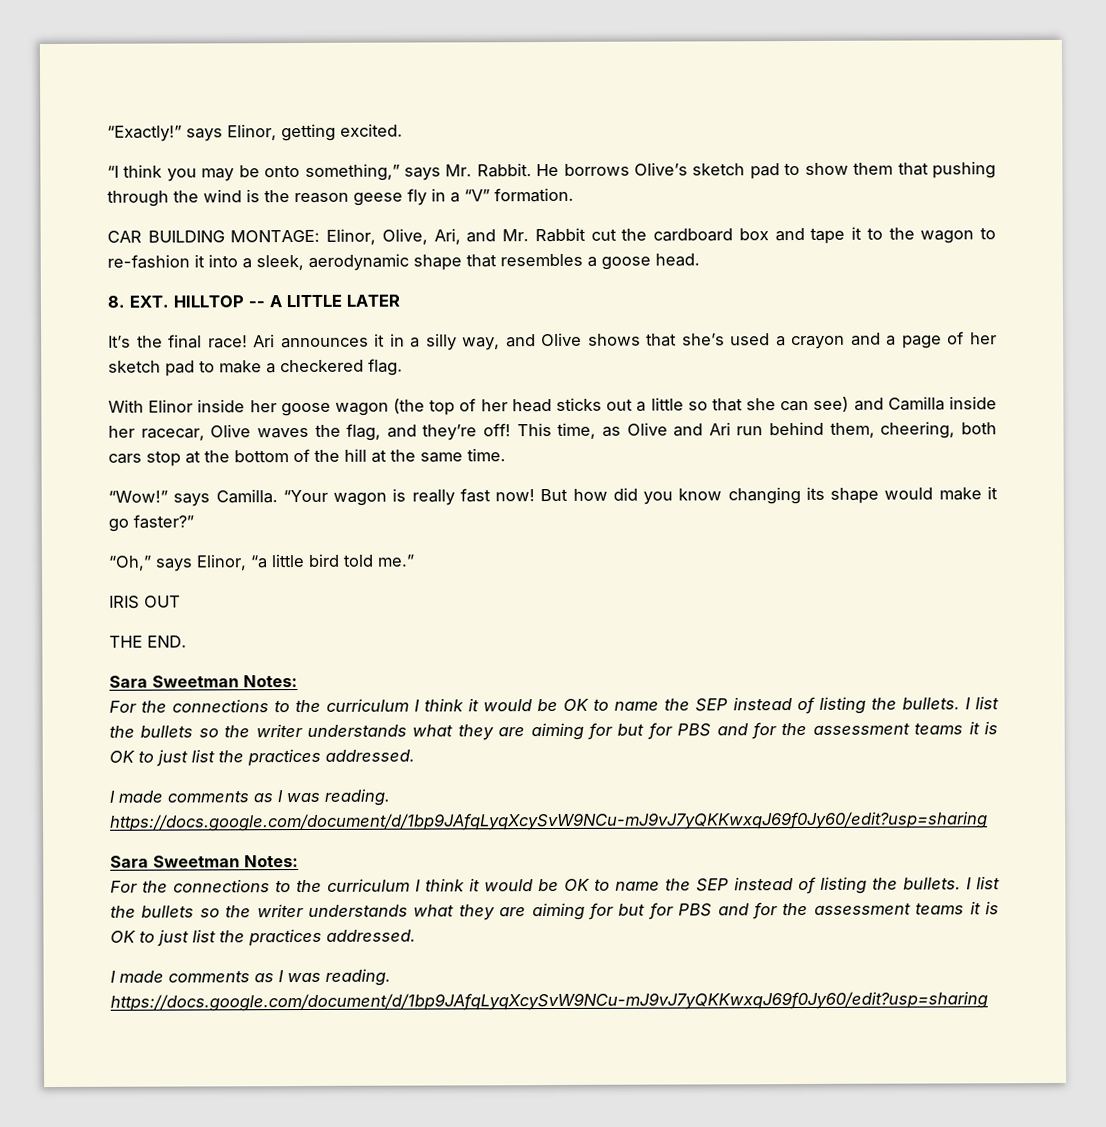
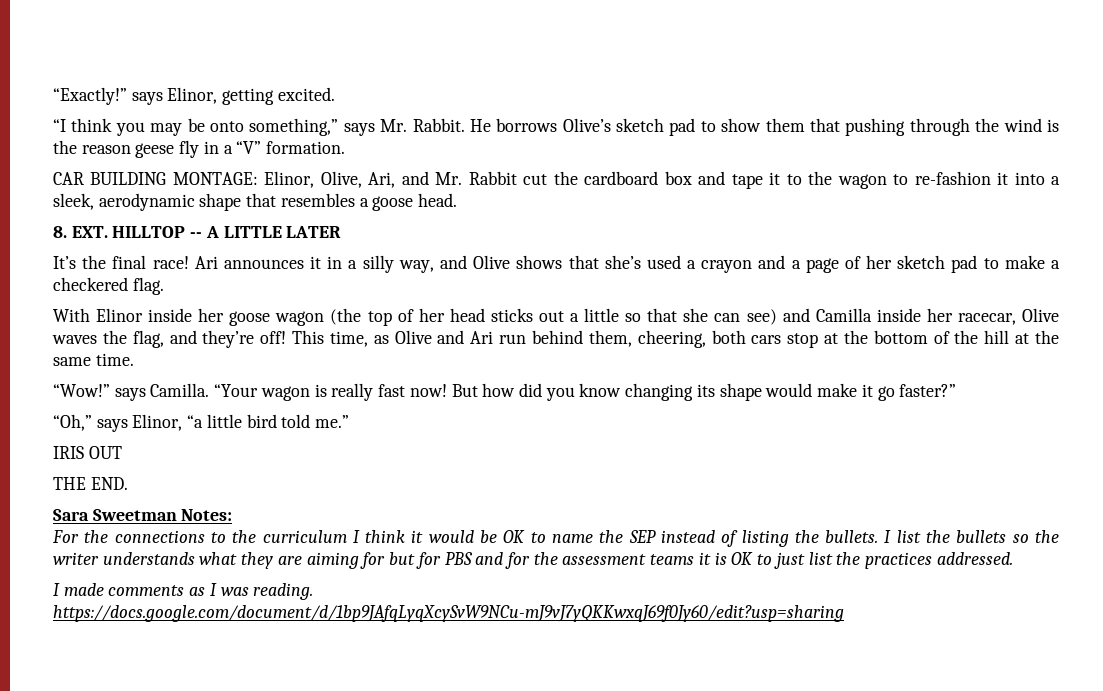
[110,855,299,868] [110,876,1000,895] [110,901,999,921] [110,928,416,947] [110,968,391,986] [110,991,988,1012] // Sara Sweetman Notes: // For the connections to the curriculum I think it would be OK to name the SEP instead of listing the bullets. I list the bullets so the writer understands what they are aiming for but for PBS and for the assessment teams it is OK to just list the practices addressed. // I made comments as I was reading. https://docs.google.com/document/d/1bp9JAfqLyqXcySvW9NCu-mJ9vJ7yQKKwxqJ69f0Jy60/edit?usp=sharing -> (844, 613) none

